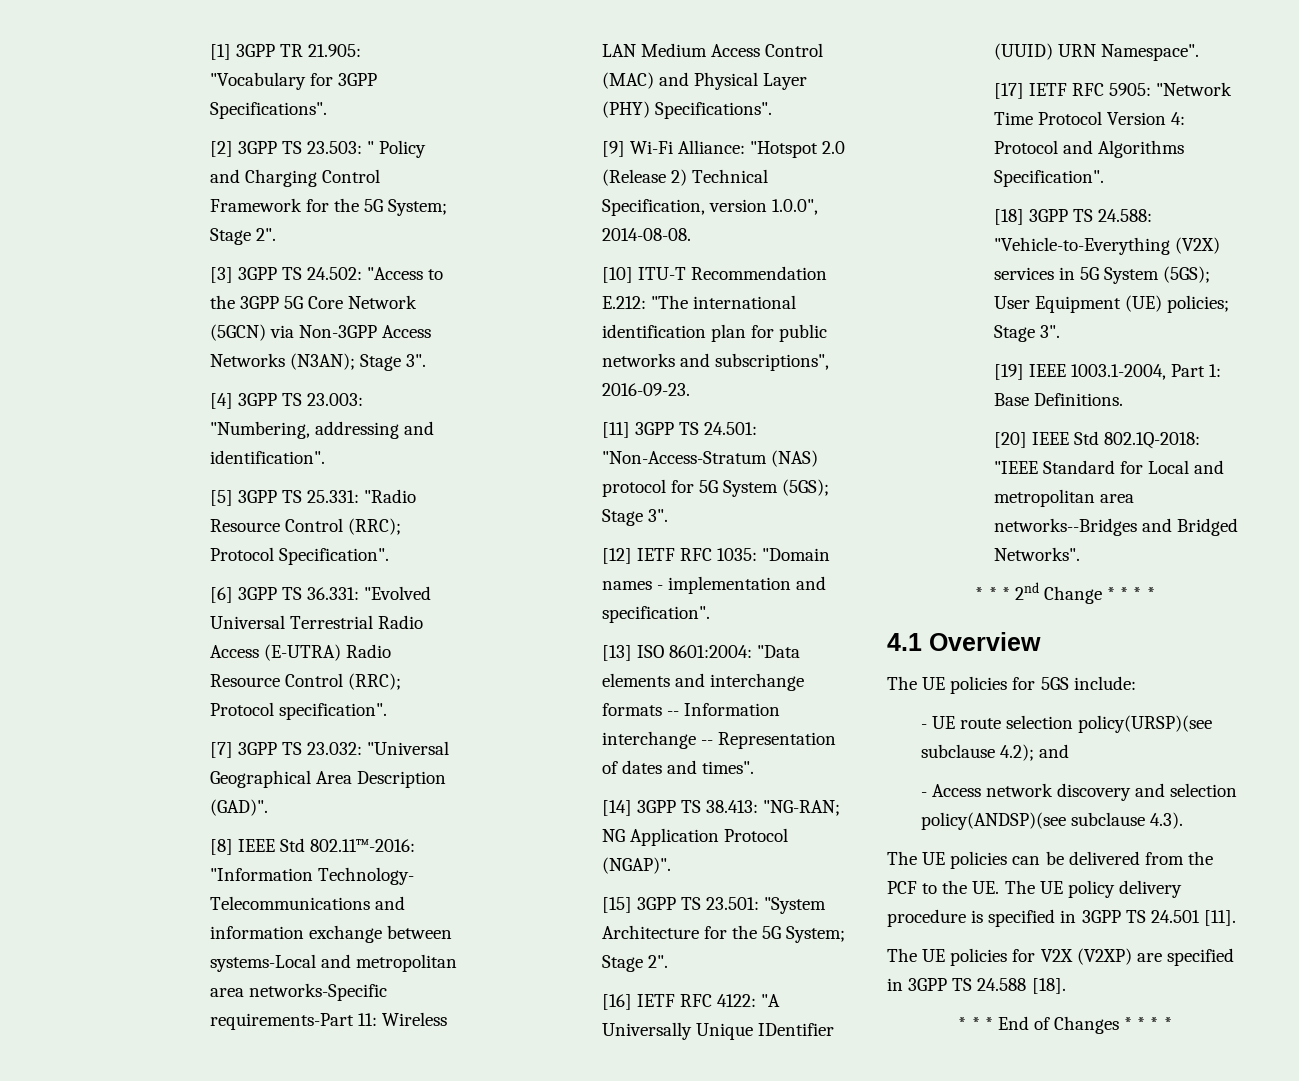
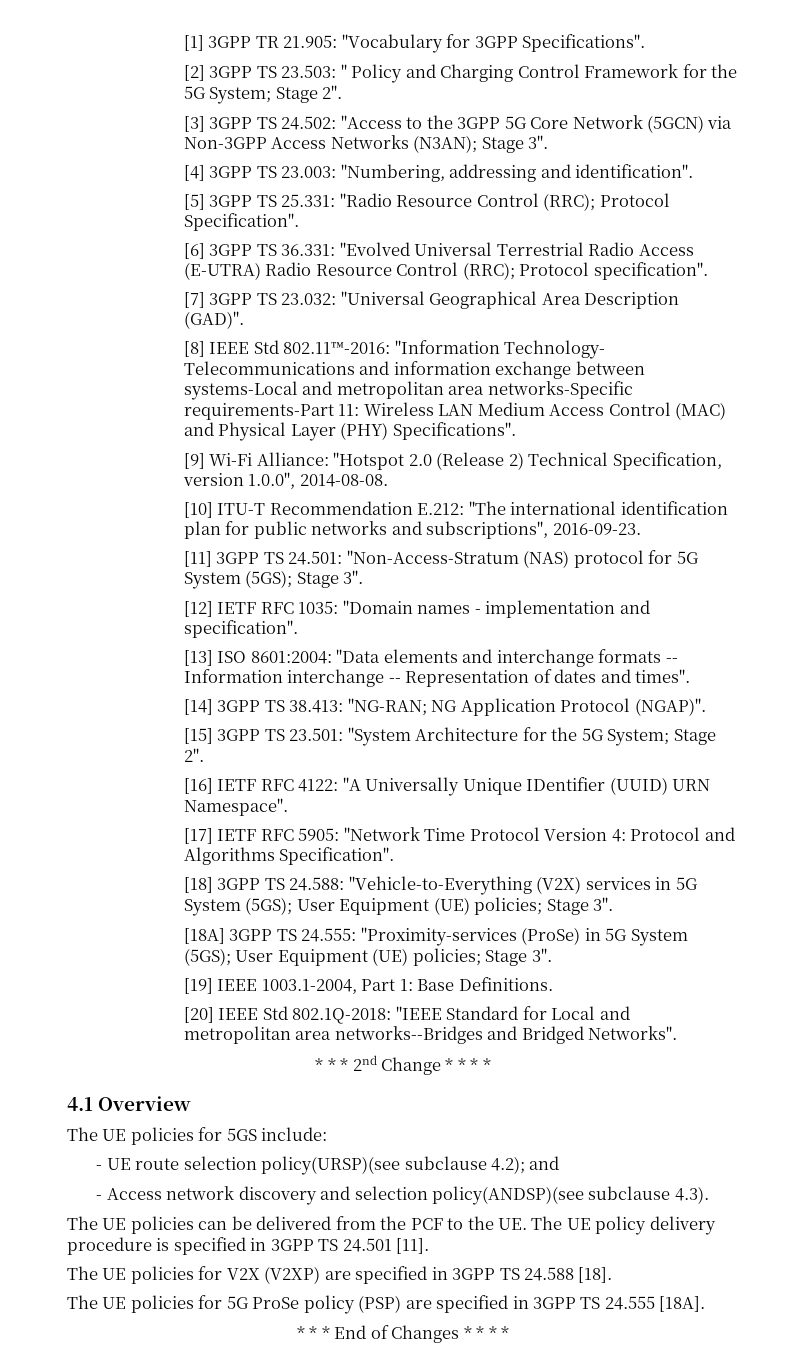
(1060, 331) none -> [183,927,688,946] [183,948,552,966] // [18A] 3GPP TS 24.555: "Proximity-services (ProSe) in 5G System (5GS); User Equipment (UE) policies; Stage 3".
(1066, 986) none -> [67,1295,706,1314] // The UE policies for 5G ProSe policy (PSP) are specified in 3GPP TS 24.555 [18A].

